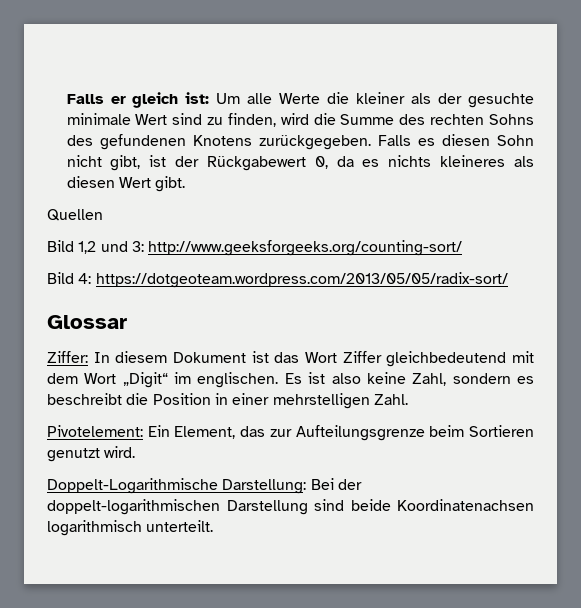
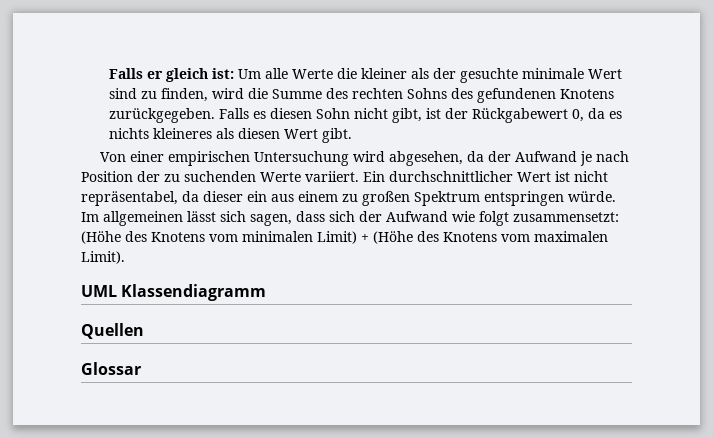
[47,209,103,221] [47,240,463,256] [47,272,508,288] [47,315,127,329] [47,351,534,367] [47,372,534,388] [47,393,408,409] [47,425,534,441] [47,446,136,462] [47,478,362,494] [47,499,534,515] [47,520,214,536] Quellen // Bild 1,2 und 3: http://www.geeksforgeeks.org/counting-sort/ // Bild 4: https://dotgeoteam.wordpress.com/2013/05/05/radix-sort/ // Glossar // Ziffer: In diesem Dokument ist das Wort Ziffer gleichbedeutend mit dem Wort „Digit“ im englischen. Es ist also keine Zahl, sondern es beschreibt die Position in einer mehrstelligen Zahl. // Pivotelement: Ein Element, das zur Aufteilungsgrenze beim Sortieren genutzt wird. // Doppelt-Logarithmische Darstellung: Bei der doppelt-logarithmischen Darstellung sind beide Koordinatenachsen logarithmisch unterteilt. -> [99,151,629,166] [81,171,608,182] [81,191,616,206] [81,211,619,226] [81,231,608,244] [81,251,125,264] [81,284,267,301] [81,323,144,339] [81,362,141,375] Von einer empirischen Untersuchung wird abgesehen, da der Aufwand je nach Position der zu suchenden Werte variiert. Ein durchschnittlicher Wert ist nicht repräsentabel, da dieser ein aus einem zu großen Spektrum entspringen würde. Im allgemeinen lässt sich sagen, dass sich der Aufwand wie folgt zusammensetzt: (Höhe des Knotens vom minimalen Limit) + (Höhe des Knotens vom maximalen Limit). // UML Klassendiagramm // Quellen // Glossar

